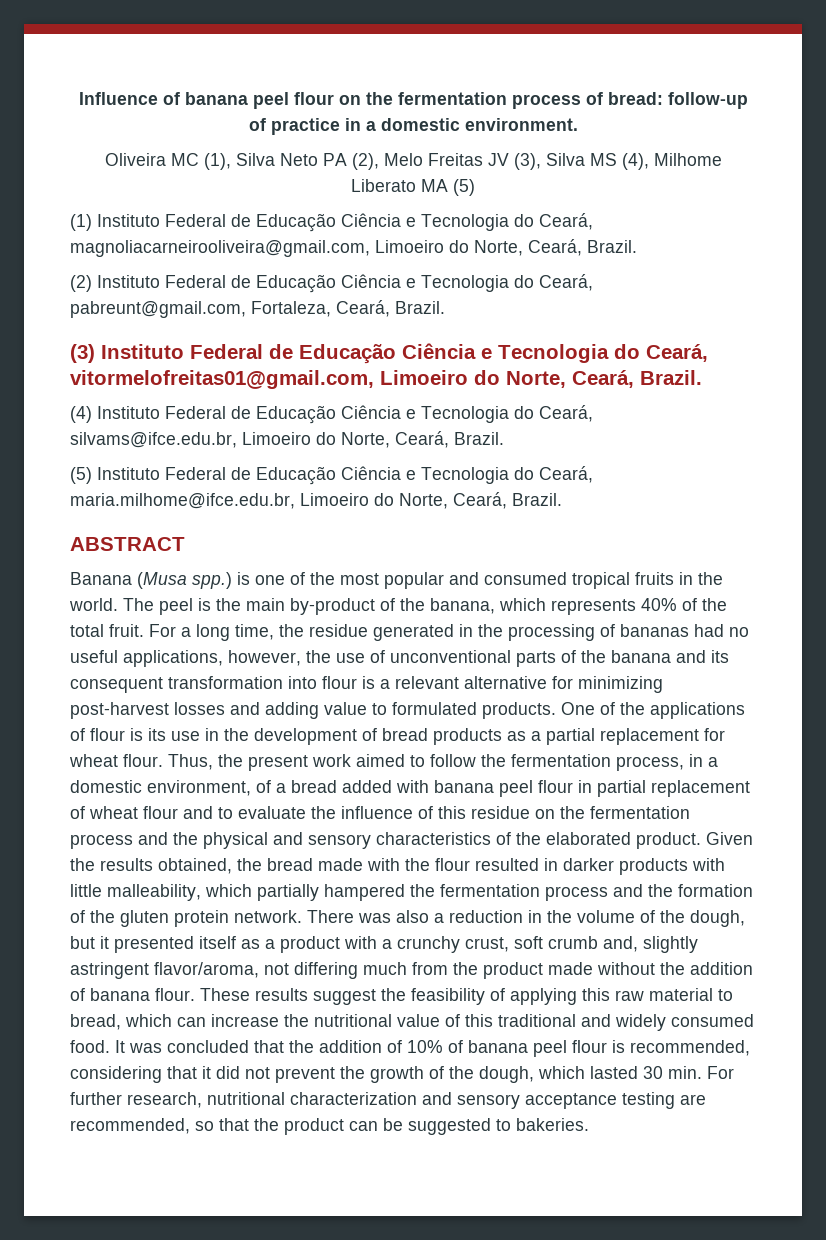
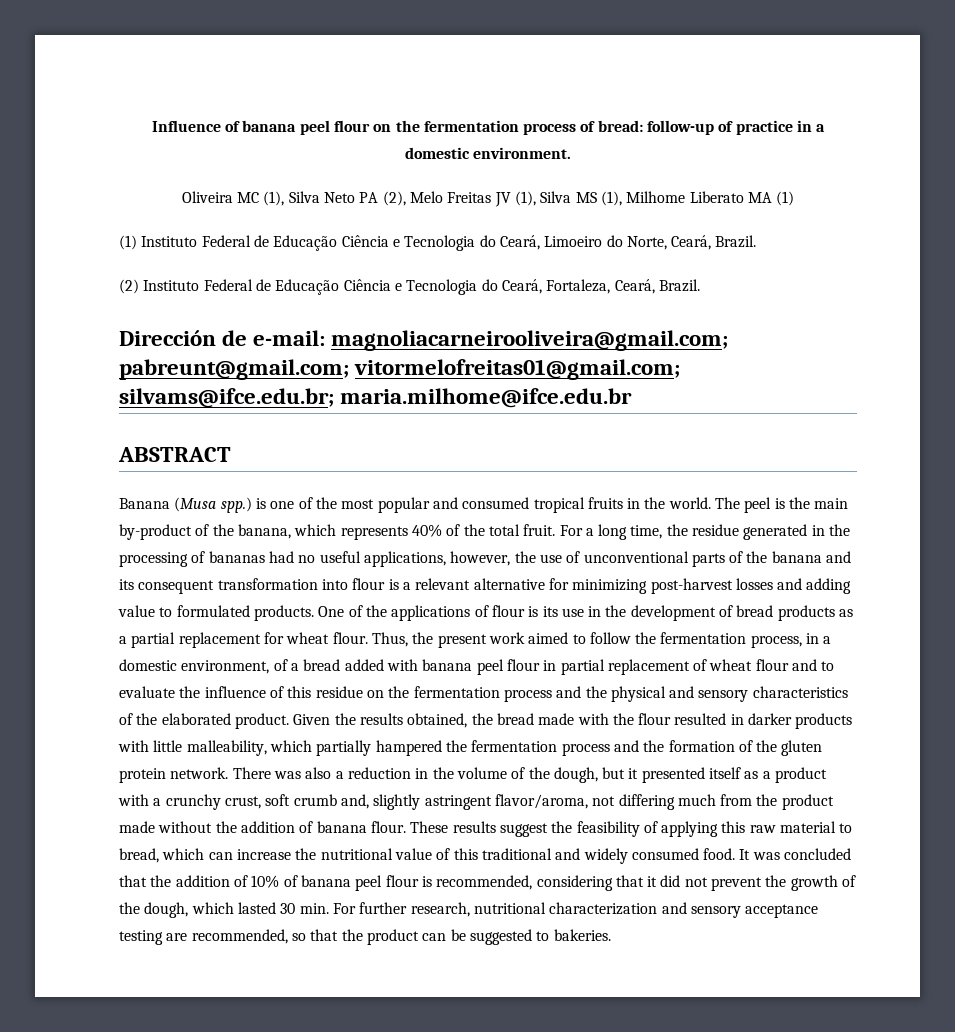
[513,153,541,170] (3), -> [514,191,536,206] (1),
[621,153,649,170] (4), -> [600,191,622,206] (1),
[453,179,475,196] (5) -> [776,191,795,206] (1)
[70,240,370,257] magnoliacarneirooliveira@gmail.com, -> (540, 242) none
[70,301,246,318] pabreunt@gmail.com, -> (542, 286) none
[70,343,708,364] [70,370,702,389] [70,405,593,424] [70,431,504,448] [70,466,593,485] [70,492,562,509] (3) Instituto Federal de Educação Ciência e Tecnologia do Ceará, vitormelofreitas01@gmail.com, Limoeiro do Norte, Ceará, Brazil. // (4) Instituto Federal de Educação Ciência e Tecnologia do Ceará, silvams@ifce.edu.br, Limoeiro do Norte, Ceará, Brazil. // (5) Instituto Federal de Educação Ciência e Tecnologia do Ceará, maria.milhome@ifce.edu.br, Limoeiro do Norte, Ceará, Brazil. -> [119,330,729,351] [119,359,681,380] [119,388,633,408] Dirección de e-mail: magnoliacarneirooliveira@gmail.com; pabreunt@gmail.com; vitormelofreitas01@gmail.com; silvams@ifce.edu.br; maria.milhome@ifce.edu.br

